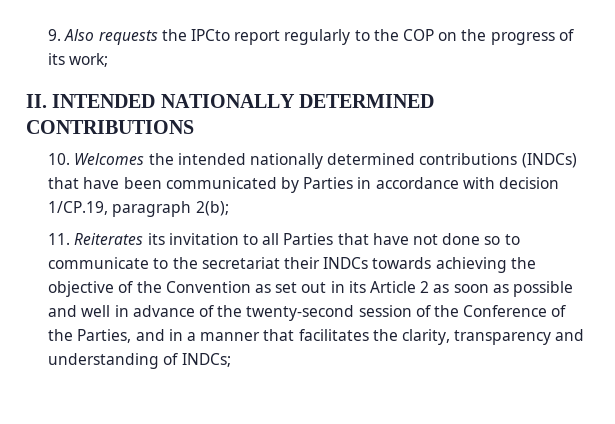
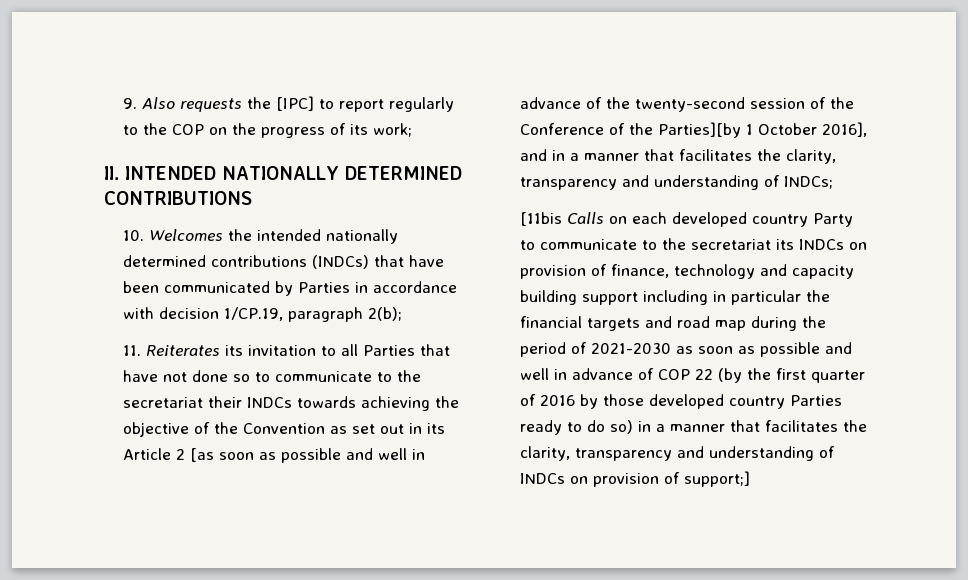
[191,29,231,41] IPCto -> [276,96,335,111] [IPC] to
[433,284,450,293] as -> [190,448,215,462] [as
[77,329,132,343] Parties, -> [658,122,868,138] Parties][by 1 October 2016],
(231, 360) none -> [520,212,854,227] [520,238,868,250] [520,264,855,279] [520,290,831,305] [520,316,827,331] [520,342,853,357] [520,368,866,383] [520,394,843,409] [520,420,868,435] [520,446,836,461] [520,471,751,487] // [11bis Calls on each developed country Party to communicate to the secretariat its INDCs on provision of finance, technology and capacity building support including in particular the financial targets and road map during the period of 2021-2030 as soon as possible and well in advance of COP 22 (by the first quarter of 2016 by those developed country Parties ready to do so) in a manner that facilitates the clarity, transparency and understanding of INDCs on provision of support;]

